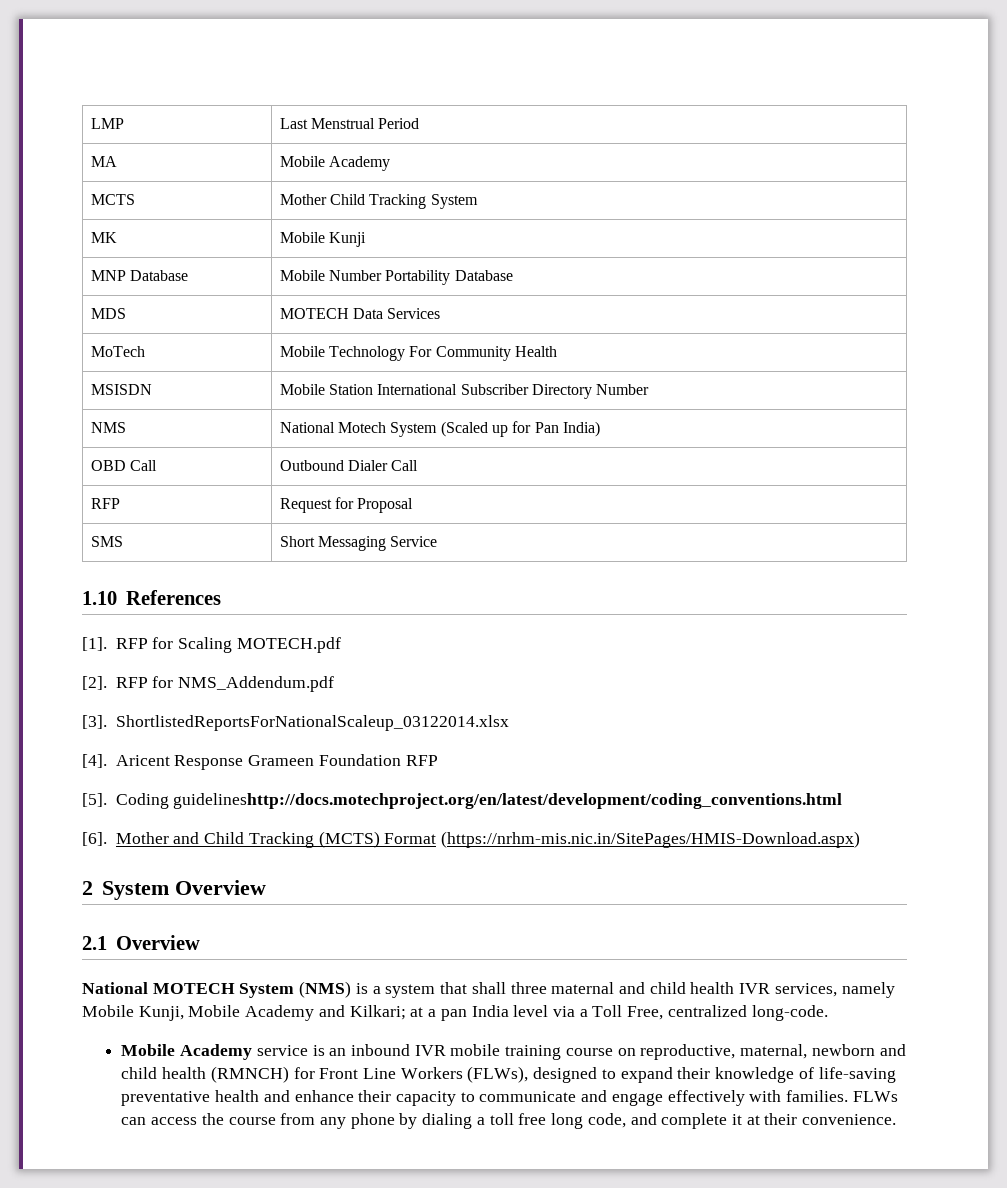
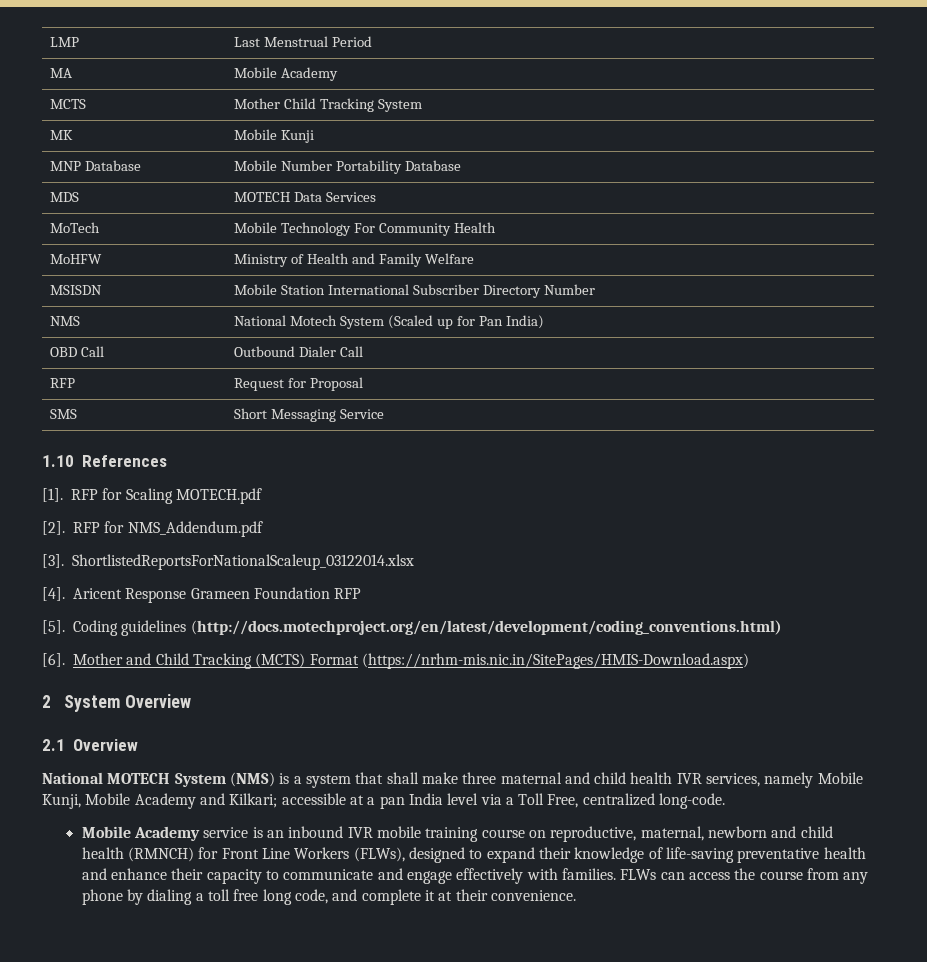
(558, 351) none -> [50,254,103,264] [234,253,474,267] // MoHFW | Ministry of Health and Family Welfare
[173,793,843,809] guidelineshttp://docs.motechproject.org/en/latest/development/coding_conventions.html -> [121,620,782,636] guidelines (http://docs.motechproject.org/en/latest/development/coding_conventions.html)
(506, 988) none -> [421,772,458,784] make
(406, 1012) none -> [281,793,346,805] accessible

